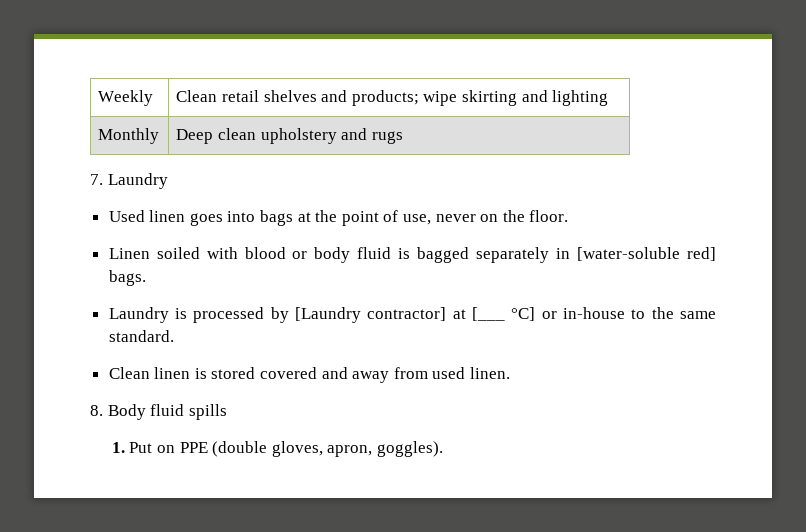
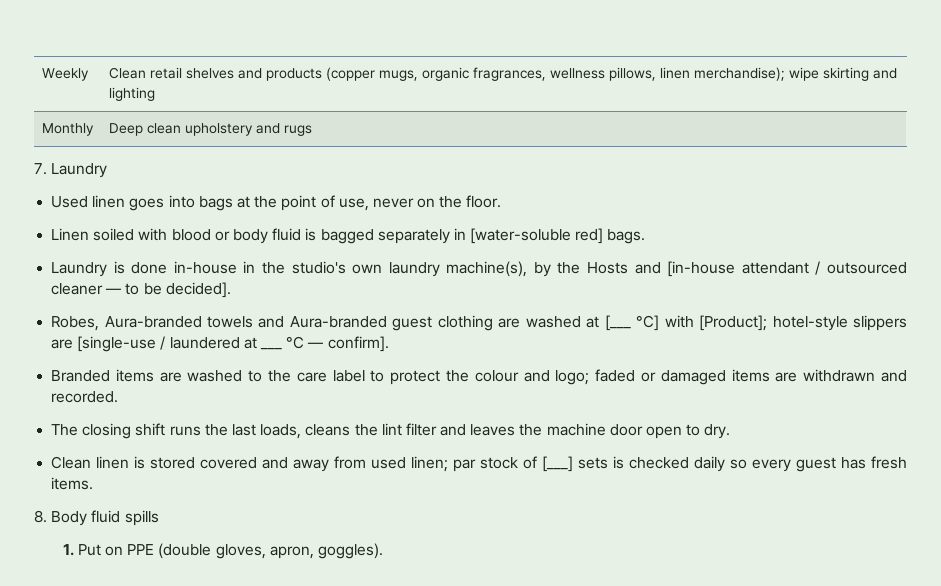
[351,90,419,106] products; -> [265,67,785,81] products (copper mugs, organic fragrances, wellness pillows, linen merchandise);
[193,307,716,323] [108,330,174,342] processed by [Laundry contractor] at [___ °C] or in-house to the same standard. -> [131,261,908,277] [51,282,231,298] [51,315,908,331] [51,336,389,352] [51,369,908,385] [51,391,119,403] [51,423,731,439] done in-house in the studio's own laundry machine(s), by the Hosts and [in-house attendant / outsourced cleaner — to be decided]. // Robes, Aura-branded towels and Aura-branded guest clothing are washed at [___ °C] with [Product]; hotel-style slippers are [single-use / laundered at ___ °C — confirm]. // Branded items are washed to the care label to protect the colour and logo; faded or damaged items are withdrawn and recorded. // The closing shift runs the last loads, cleans the lint filter and leaves the machine door open to dry.
[470,367,511,379] linen. -> [411,456,908,472] [51,477,94,490] linen; par stock of [___] sets is checked daily so every guest has fresh items.

